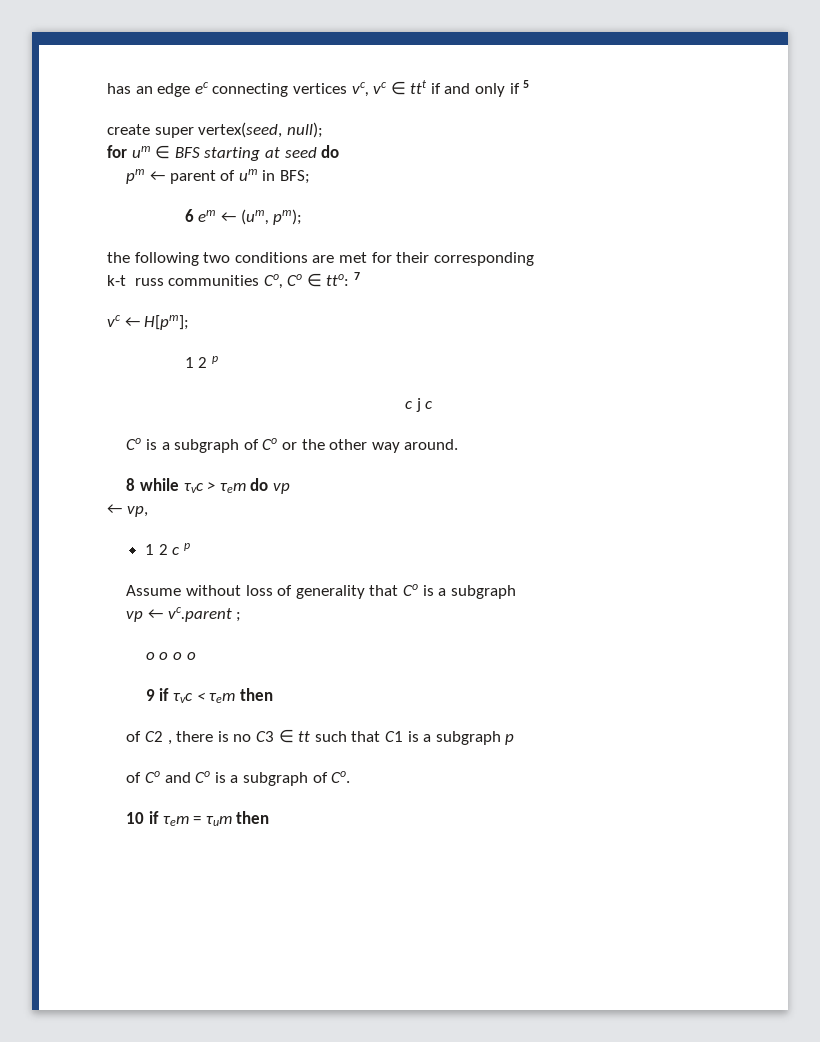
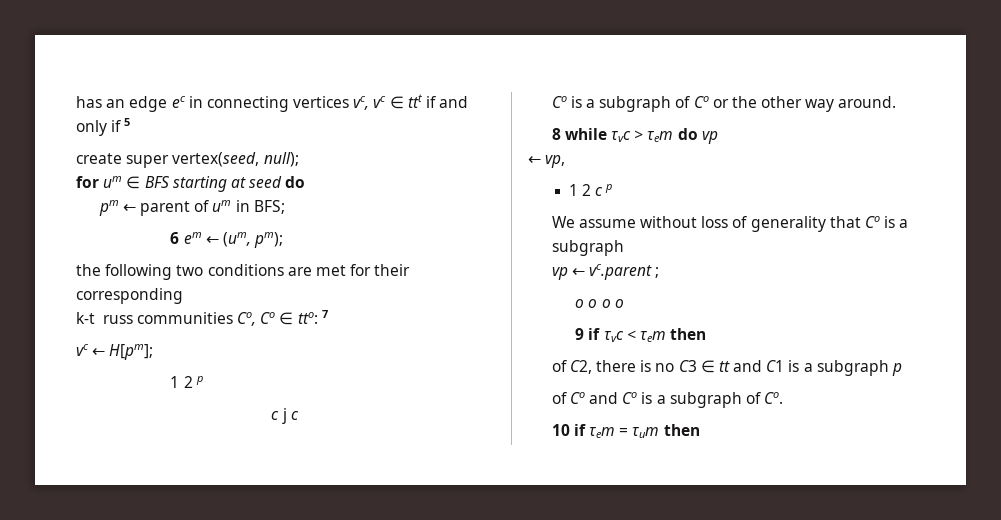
(208, 88) none -> [188,96,203,108] in
[126,585,182,596] Assume -> [551,216,636,228] We assume
[145,731,172,745] C2 , -> [569,360,592,374] C2,
[314,731,381,742] such that -> [733,360,763,372] and

